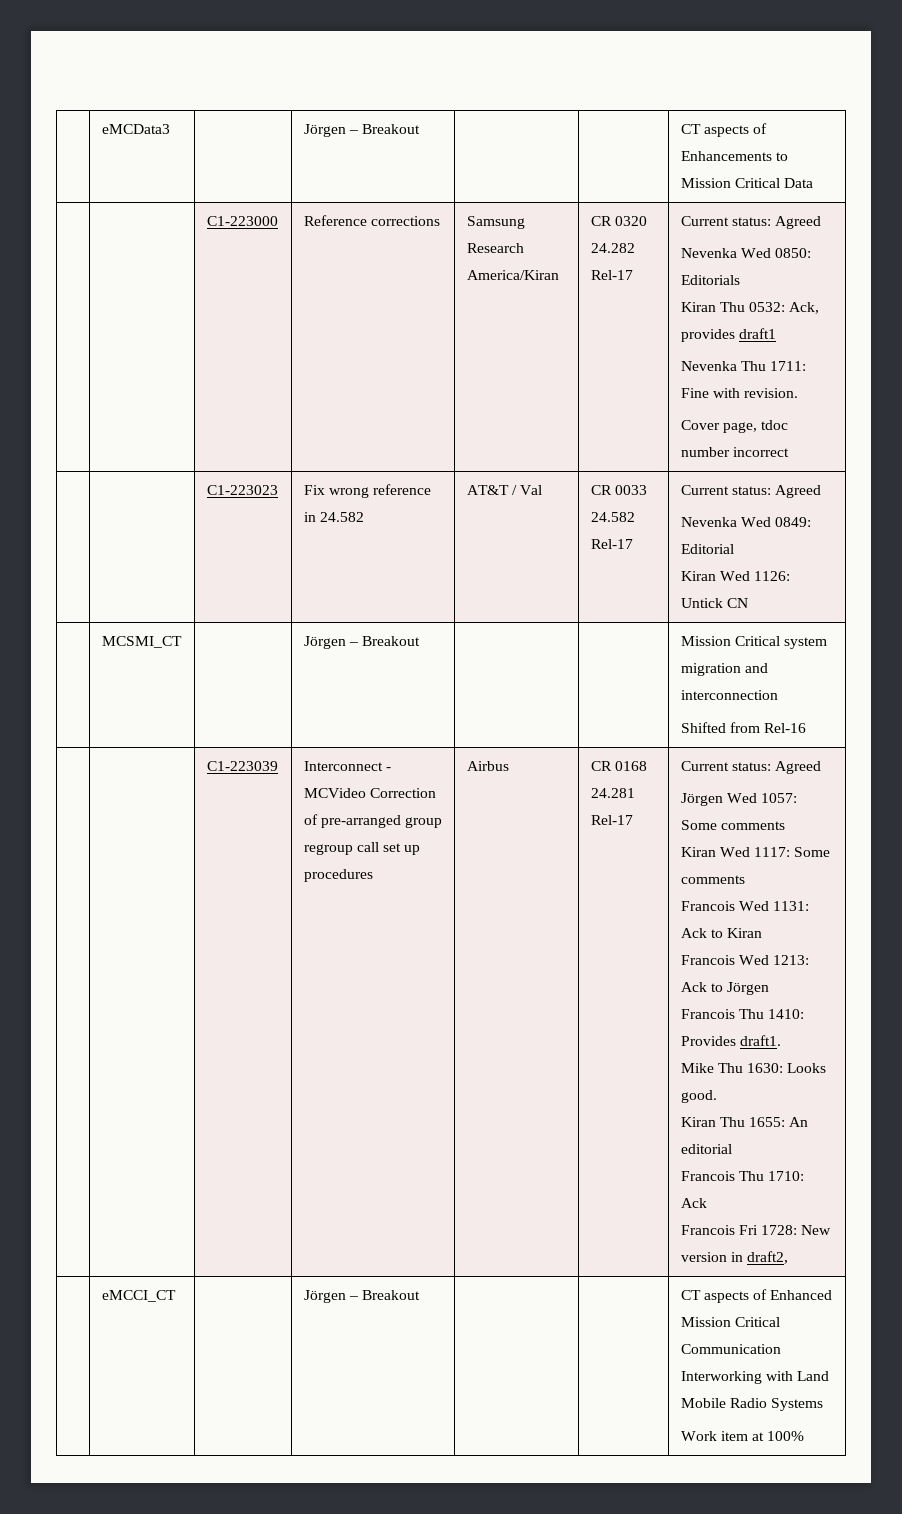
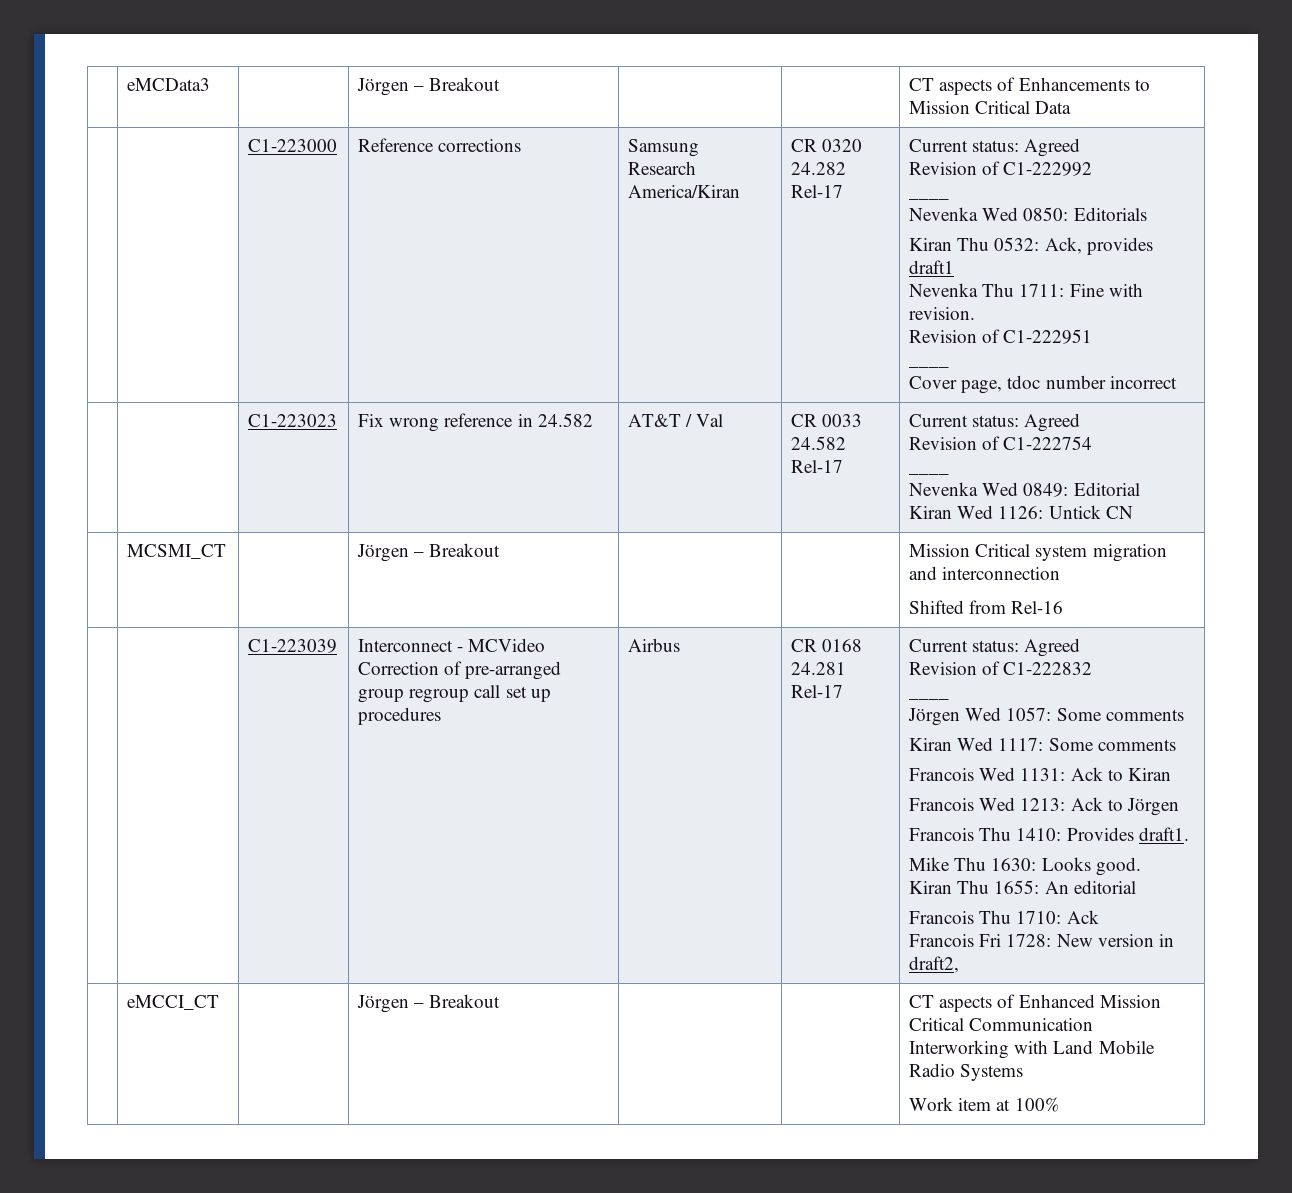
(821, 222) none -> [909,161,1093,176] [909,198,950,200] // Revision of C1-222992 // ____
(798, 393) none -> [909,329,1093,344] [909,366,950,368] // Revision of C1-222951 // ____
(821, 491) none -> [909,436,1093,450] [909,473,950,475] // Revision of C1-222754 // ____
(821, 767) none -> [909,661,1093,675] [909,698,950,700] // Revision of C1-222832 // ____

